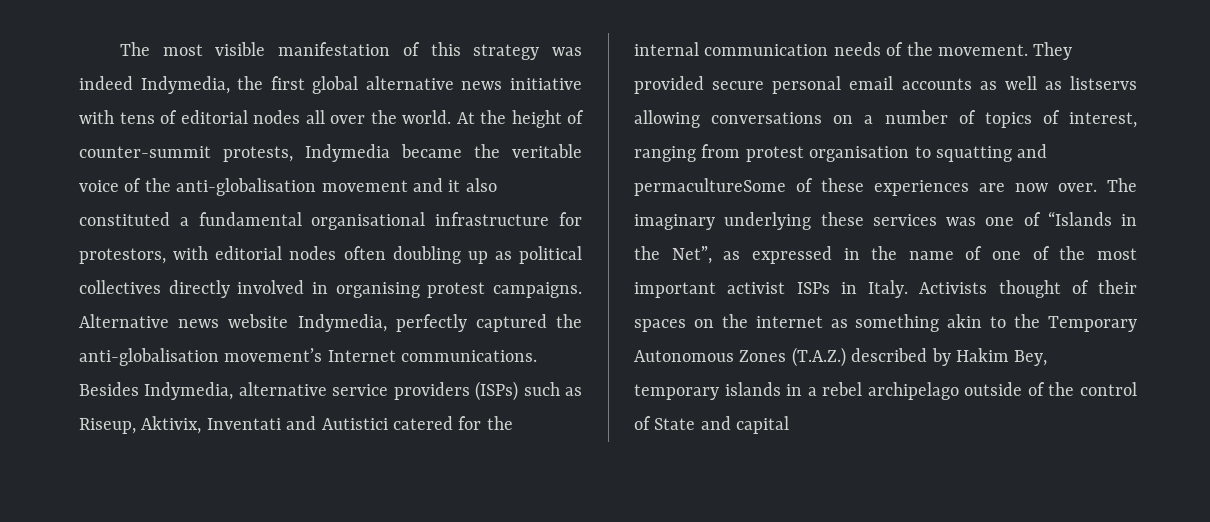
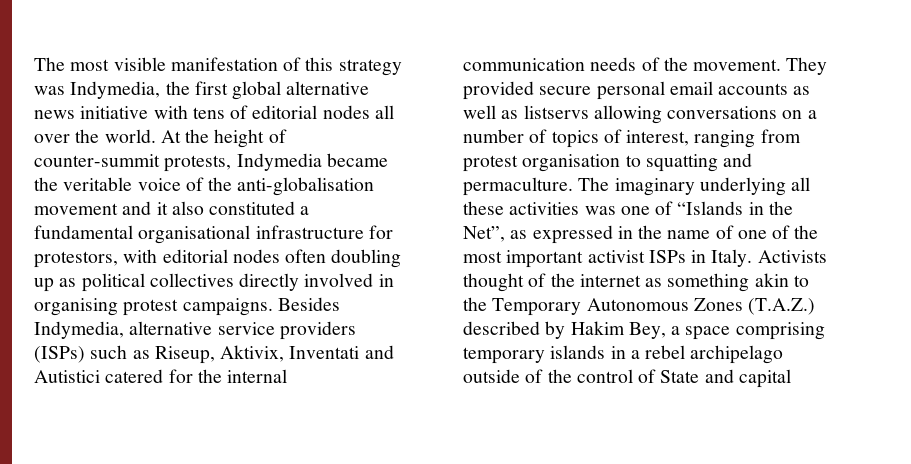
[79,76,133,90] indeed -> (65, 90) none
[79,314,582,332] [79,348,538,366] Alternative news website Indymedia, perfectly captured the anti-globalisation movement’s Internet communications. -> (273, 307) none
[634,178,1137,196] [634,212,937,230] permacultureSome of these experiences are now over. The imaginary underlying these services -> [463,177,811,196] [463,201,580,215] permaculture. The imaginary underlying all these activities
[1098,280,1137,294] [634,319,714,332] their spaces on -> (547, 280) none
(1048, 358) none -> [671,322,825,340] a space comprising

